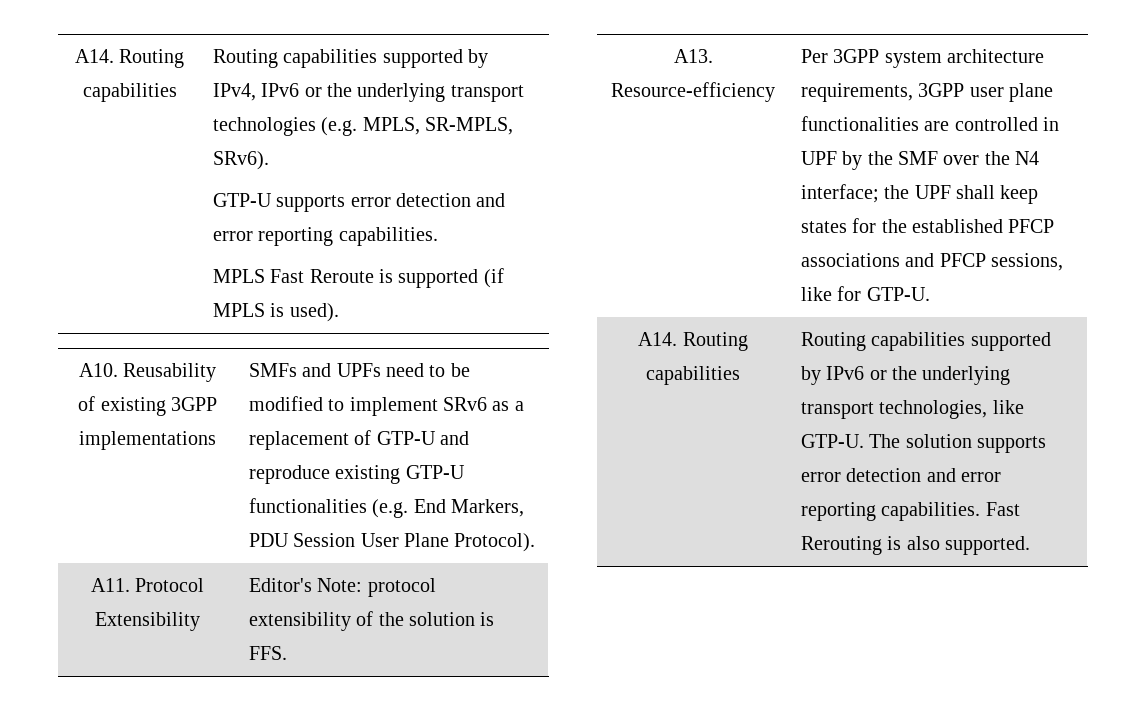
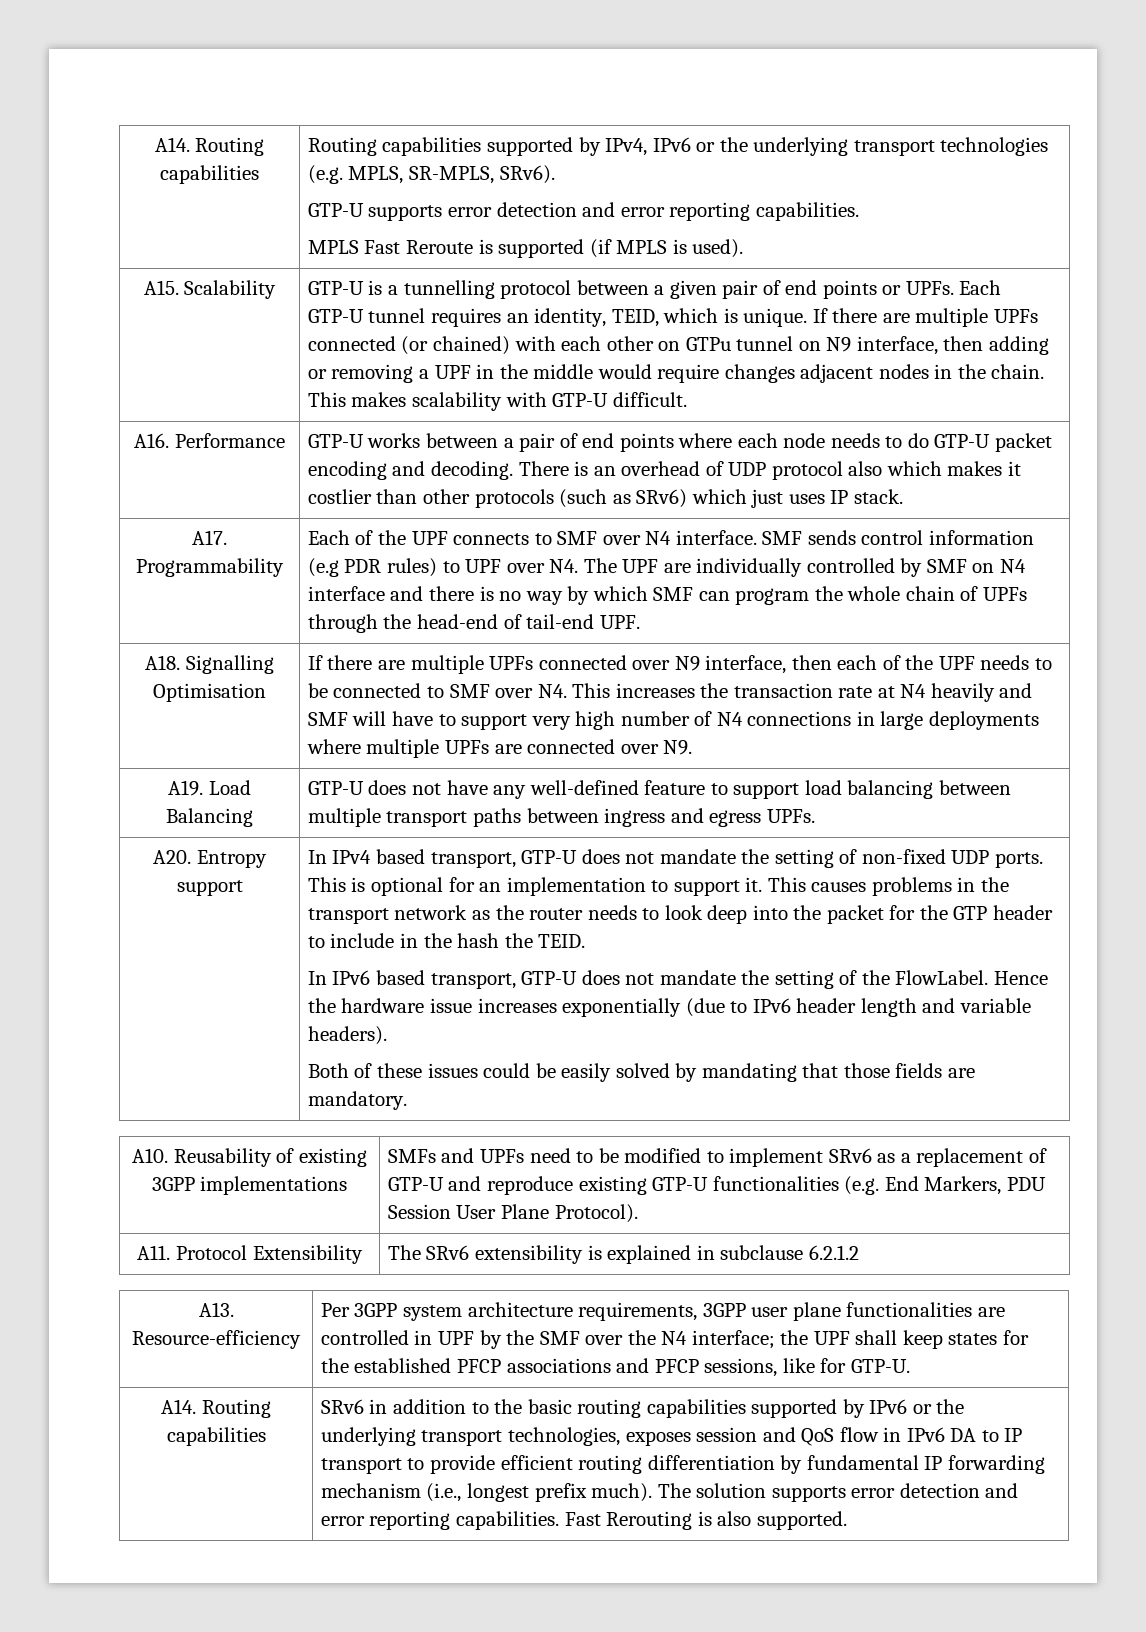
(339, 312) none -> [143,280,277,299] [307,280,1002,299] [307,308,1038,327] [307,336,1049,355] [307,364,1045,383] [307,392,687,411] [134,433,285,448] [307,433,1052,452] [307,461,1021,480] [307,489,903,508] [192,530,227,545] [136,558,284,577] [307,530,1034,545] [307,558,1026,577] [307,586,1027,605] [307,614,640,633] [145,655,274,674] [153,683,266,702] [307,655,1052,674] [307,683,1033,702] [307,711,1039,730] [306,739,693,758] [168,780,251,796] [166,808,253,827] [307,780,1011,799] [307,808,815,827] [153,850,267,868] [176,880,243,896] [307,849,1043,868] [307,877,1009,896] [307,905,1053,924] [307,933,586,948] [307,970,1048,989] [307,998,1031,1017] [307,1026,387,1045] [307,1063,975,1082] [307,1091,407,1110] // A15. Scalability | GTP-U is a tunnelling protocol between a given pair of end points or UPFs. Each GTP-U tunnel requires an identity, TEID, which is unique. If there are multiple UPFs connected (or chained) with each other on GTPu tunnel on N9 interface, then adding or removing a UPF in the middle would require changes adjacent nodes in the chain. This makes scalability with GTP-U difficult. // A16. Performance | GTP-U works between a pair of end points where each node needs to do GTP-U packet encoding and decoding. There is an overhead of UDP protocol also which makes it costlier than other protocols (such as SRv6) which just uses IP stack. // A17. Programmability | Each of the UPF connects to SMF over N4 interface. SMF sends control information (e.g PDR rules) to UPF over N4. The UPF are individually controlled by SMF on N4 interface and there is no way by which SMF can program the whole chain of UPFs through the head-end of tail-end UPF. // A18. Signalling Optimisation | If there are multiple UPFs connected over N9 interface, then each of the UPF needs to be connected to SMF over N4. This increases the transaction rate at N4 heavily and SMF will have to support very high number of N4 connections in large deployments where multiple UPFs are connected over N9. // A19. Load Balancing | GTP-U does not have any well-defined feature to support load balancing between multiple transport paths between ingress and egress UPFs. // A20. Entropy support | In IPv4 based transport, GTP-U does not mandate the setting of non-fixed UDP ports. This is optional for an implementation to support it. This causes problems in the transport network as the router needs to look deep into the packet for the GTP header to include in the hash the TEID. // In IPv6 based transport, GTP-U does not mandate the setting of the FlowLabel. Hence the hardware issue increases exponentially (due to IPv6 header length and variable headers). // Both of these issues could be easily solved by mandating that those fields are mandatory.
[248,578,436,597] [248,611,495,631] [248,646,287,660] Editor's Note: protocol extensibility of the solution is FFS. -> [387,1245,859,1264] The SRv6 extensibility is explained in subclause 6.2.1.2
[800,332,866,351] Routing -> [320,1399,642,1418] SRv6 in addition to the basic routing
[992,400,1024,414] [800,434,864,448] like GTP-U. -> [625,1427,1023,1446] [320,1455,1045,1474] [320,1483,653,1502] exposes session and QoS flow in IPv6 DA to IP transport to provide efficient routing differentiation by fundamental IP forwarding mechanism (i.e., longest prefix much).

